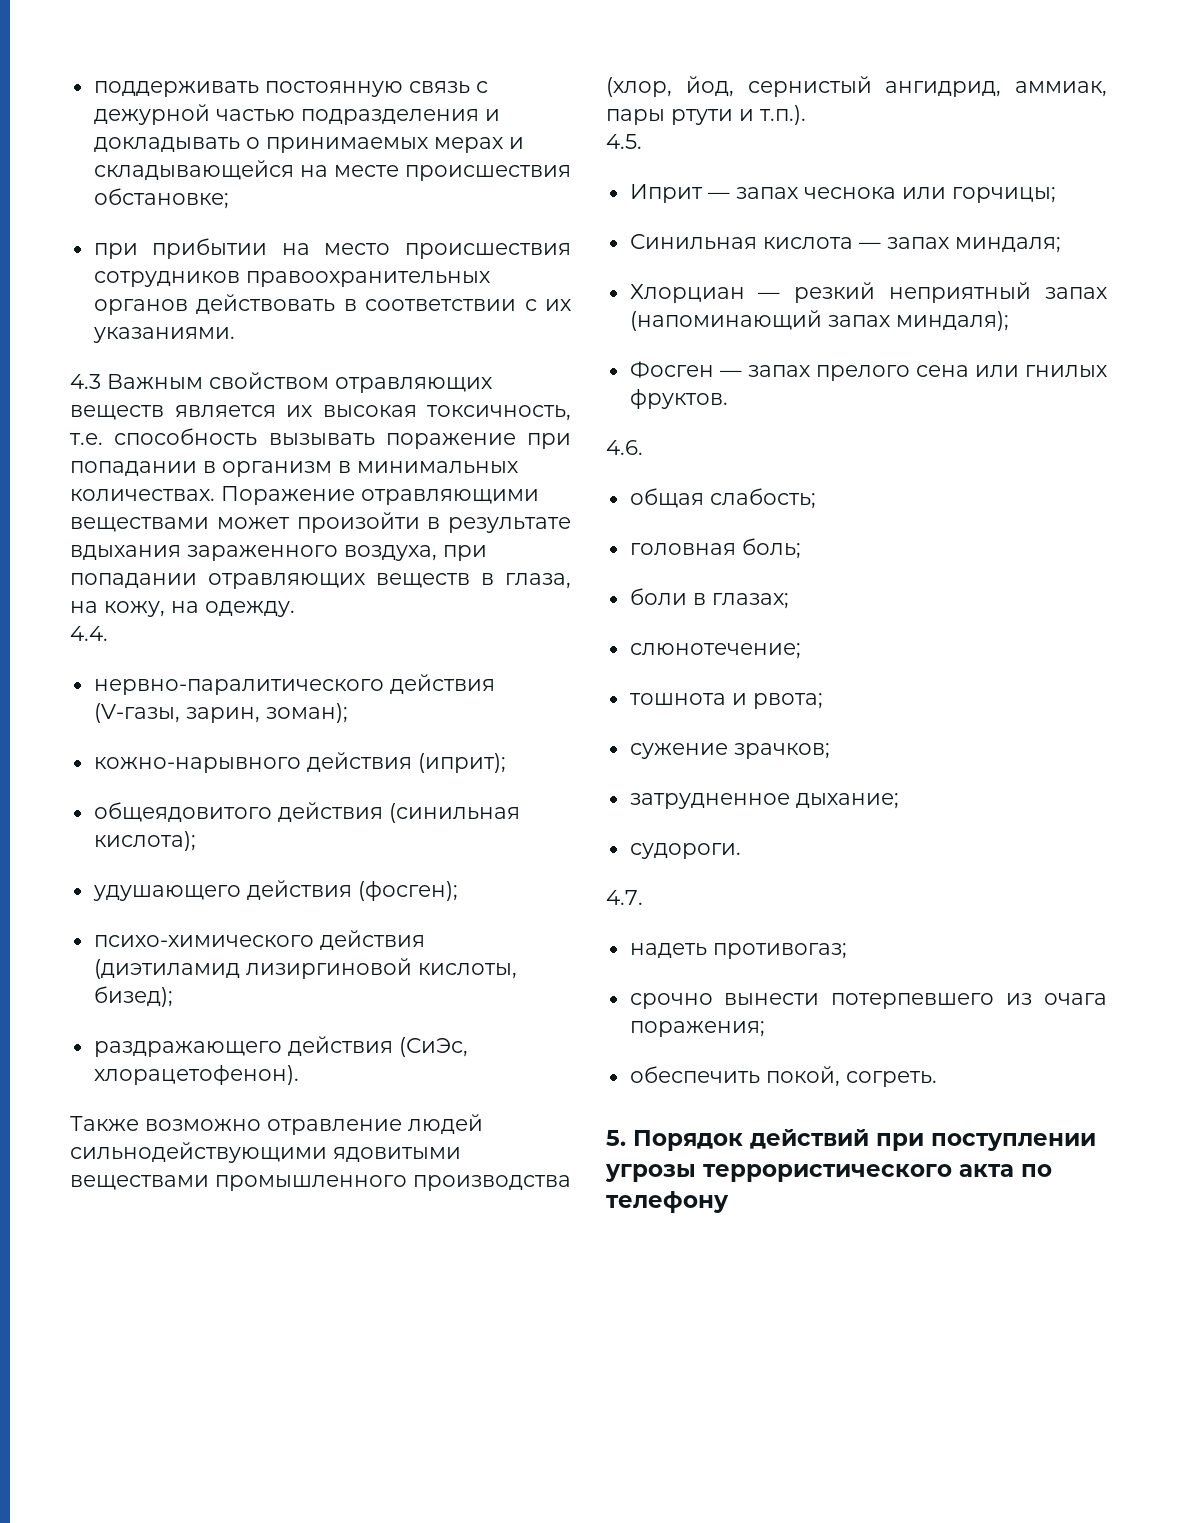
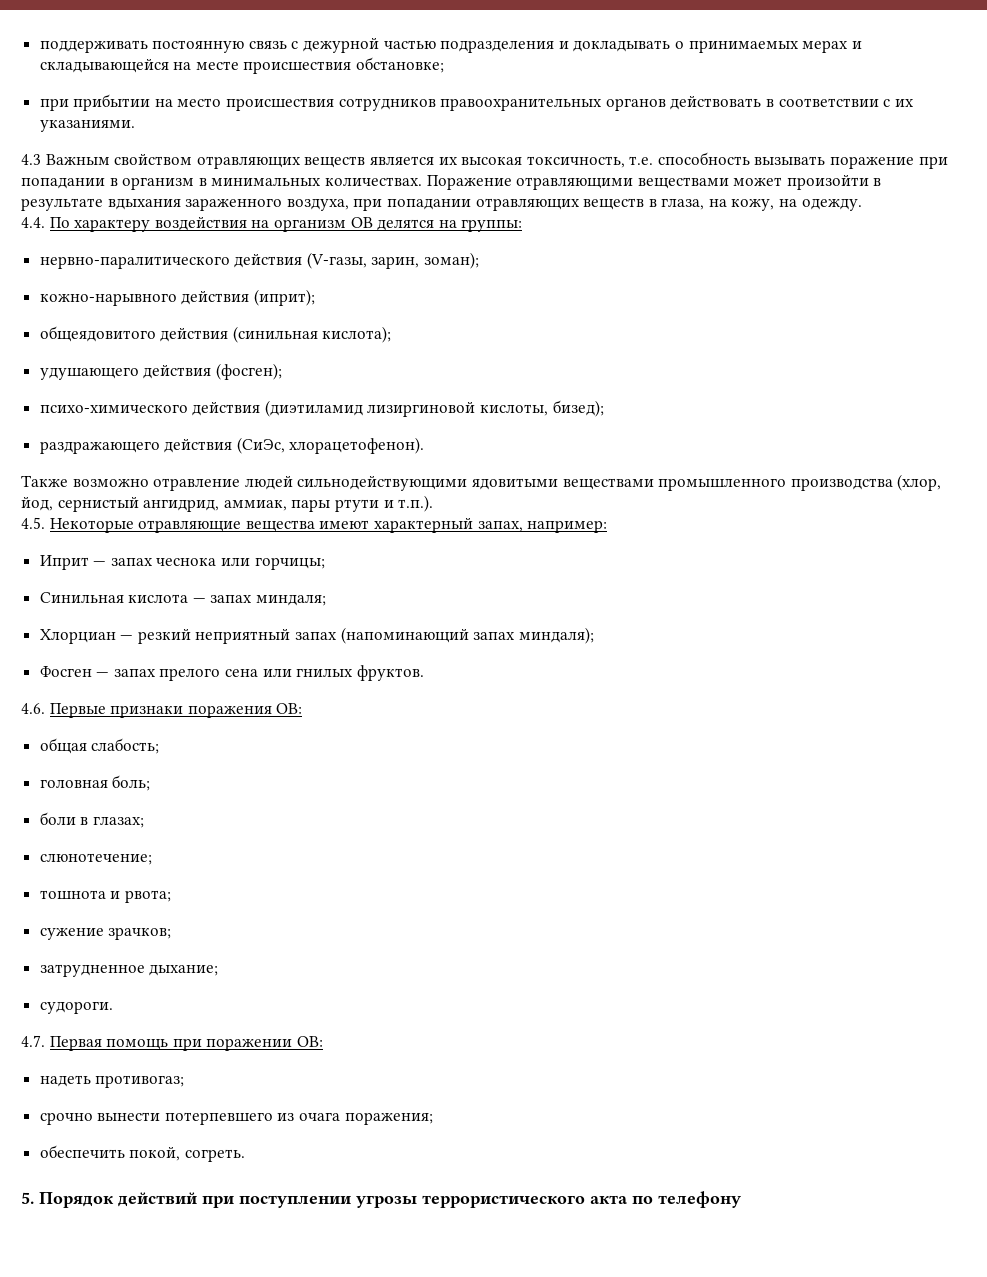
(108, 633) none -> [49,216,523,232] По характеру воздействия на организм ОВ делятся на группы:
(642, 141) none -> [49,517,608,533] Некоторые отравляющие вещества имеют характерный запах, например:
(643, 447) none -> [49,703,303,718] Первые признаки поражения ОВ:
(643, 897) none -> [49,1036,323,1051] Первая помощь при поражении ОВ:

